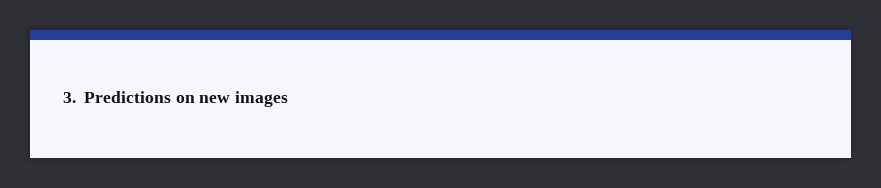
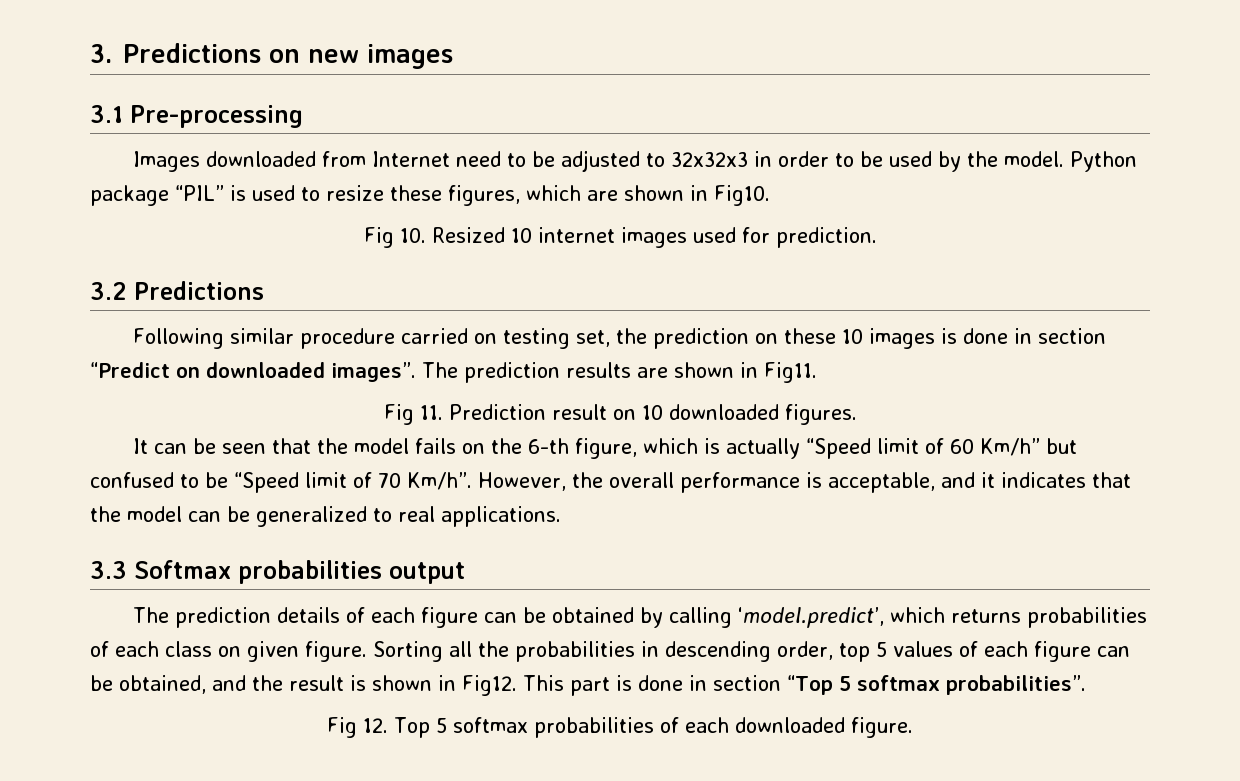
(288, 99) none -> [90,105,303,128] [133,150,1138,172] [90,185,770,206] [363,227,877,248] [90,281,264,300] [133,328,1107,349] [90,362,817,383] [383,404,857,425] [133,438,1078,459] [90,472,1131,493] [90,506,561,527] [90,560,465,584] [133,607,1148,628] [90,641,1130,662] [90,675,1086,696] [327,717,913,738] // 3.1 Pre-processing // Images downloaded from Internet need to be adjusted to 32x32x3 in order to be used by the model. Python package “PIL” is used to resize these figures, which are shown in Fig10. // Fig 10. Resized 10 internet images used for prediction. // 3.2 Predictions // Following similar procedure carried on testing set, the prediction on these 10 images is done in section “Predict on downloaded images”. The prediction results are shown in Fig11. // Fig 11. Prediction result on 10 downloaded figures. // It can be seen that the model fails on the 6-th figure, which is actually “Speed limit of 60 Km/h” but confused to be “Speed limit of 70 Km/h”. However, the overall performance is acceptable, and it indicates that the model can be generalized to real applications. // 3.3 Softmax probabilities output // The prediction details of each figure can be obtained by calling ‘model.predict’, which returns probabilities of each class on given figure. Sorting all the probabilities in descending order, top 5 values of each figure can be obtained, and the result is shown in Fig12. This part is done in section “Top 5 softmax probabilities”. // Fig 12. Top 5 softmax probabilities of each downloaded figure.

